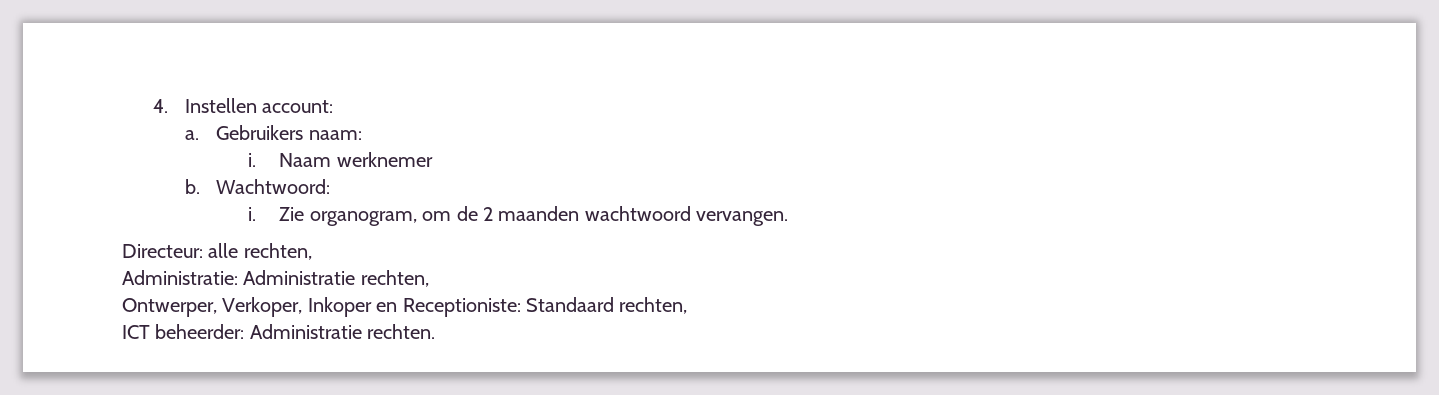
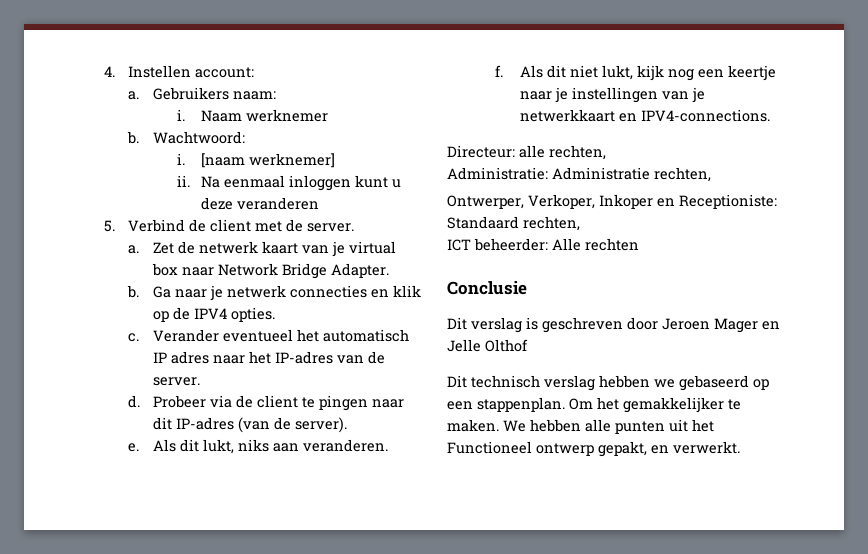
[279,206,789,226] Zie organogram, om de 2 maanden wachtwoord vervangen. -> [201,153,336,168] [176,175,402,191] [201,197,320,210] [104,219,355,232] [128,241,396,257] [151,263,389,279] [127,285,421,301] [152,307,275,322] [128,329,409,342] [152,351,385,364] [152,377,200,386] [128,395,404,411] [152,417,347,433] [128,439,388,454] [495,65,776,81] [519,87,705,103] [519,109,770,122] [naam werknemer] // ii. Na eenmaal inloggen kunt u deze veranderen // 5. Verbind de client met de server. // a. Zet de netwerk kaart van je virtual box naar Network Bridge Adapter. // b. Ga naar je netwerk connecties en klik op de IPV4 opties. // c. Verander eventueel het automatisch IP adres naar het IP-adres van de server. // d. Probeer via de client te pingen naar dit IP-adres (van de server). // e. Als dit lukt, niks aan veranderen. // f. Als dit niet lukt, kijk nog een keertje naar je instellingen van je netwerkkaart en IPV4-connections.
[249,324,436,339] Administratie rechten. -> [552,238,639,251] [447,281,527,295] [447,317,780,333] [447,339,528,352] [447,375,769,391] [447,397,741,413] [447,419,714,434] [447,441,740,457] Alle rechten // Conclusie // Dit verslag is geschreven door Jeroen Mager en Jelle Olthof // Dit technisch verslag hebben we gebaseerd op een stappenplan. Om het gemakkelijker te maken. We hebben alle punten uit het Functioneel ontwerp gepakt, en verwerkt.

